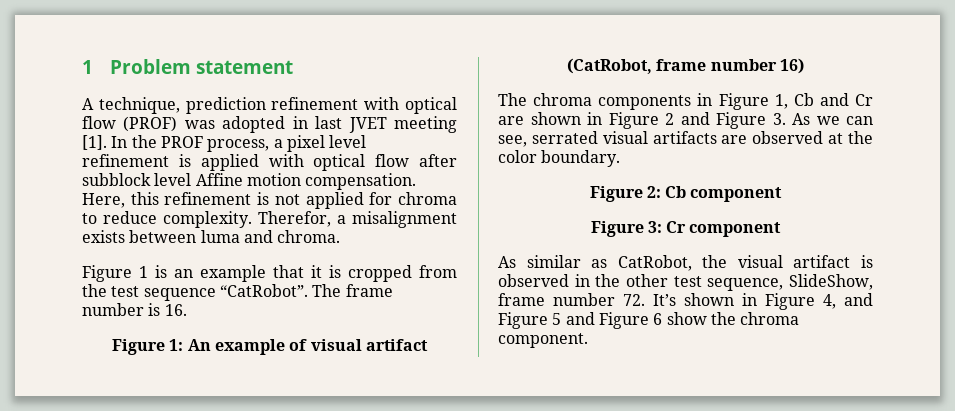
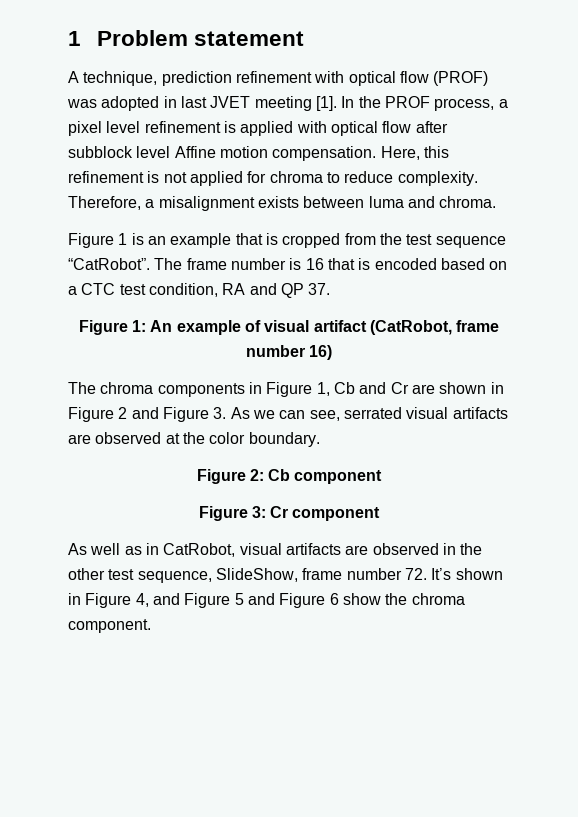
[258,211,331,227] Therefor, -> [68,196,141,210] Therefore,
[311,265,322,278] it -> (263, 239) none
[164,304,187,316] 16. -> [305,258,508,270] [68,283,331,298] 16 that is encoded based on a CTC test condition, RA and QP 37.
[526,255,873,271] similar as CatRobot, the visual artifact is -> [90,543,369,557] well as in CatRobot, visual artifacts are

